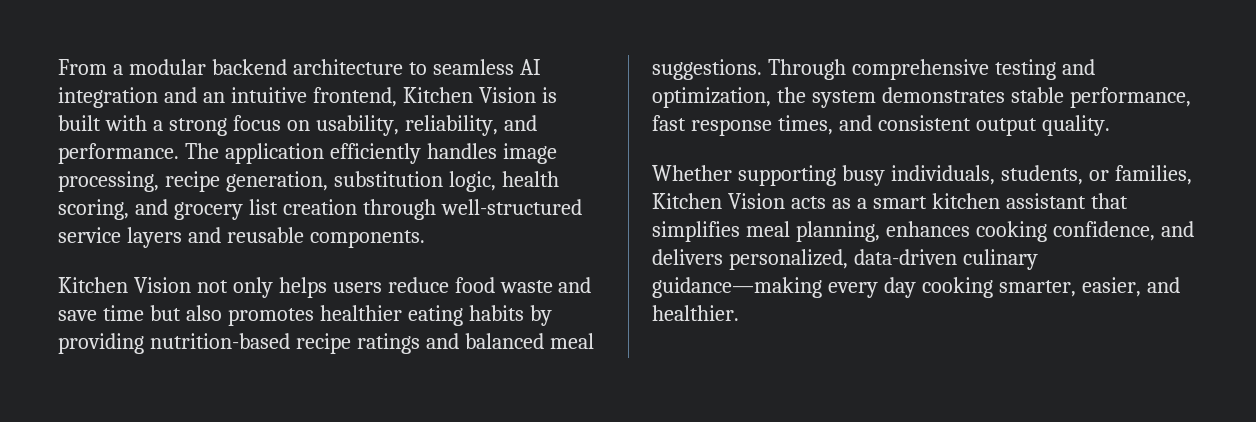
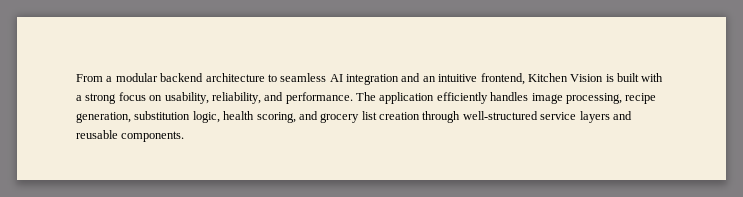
[58,277,592,298] [58,305,552,326] [58,333,594,354] [652,59,1095,80] [652,87,1191,108] [652,115,1110,136] [652,165,1192,186] [652,193,1128,209] [652,221,1194,242] [652,249,1038,270] [652,277,1180,298] [652,305,739,321] // Kitchen Vision not only helps users reduce food waste and save time but also promotes healthier eating habits by providing nutrition-based recipe ratings and balanced meal suggestions. Through comprehensive testing and optimization, the system demonstrates stable performance, fast response times, and consistent output quality. // Whether supporting busy individuals, students, or families, Kitchen Vision acts as a smart kitchen assistant that simplifies meal planning, enhances cooking confidence, and delivers personalized, data-driven culinary guidance—making every day cooking smarter, easier, and healthier. -> (185, 136) none

